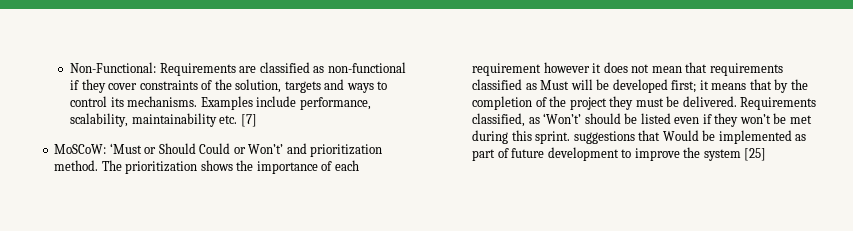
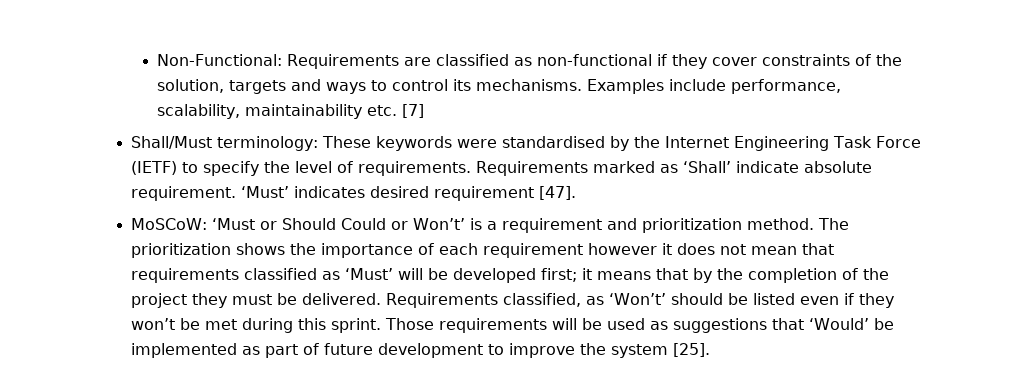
(257, 120) none -> [131,136,922,151] [131,161,873,176] [131,186,577,201] // Shall/Must terminology: These keywords were standardised by the Internet Engineering Task Force (IETF) to specify the level of requirements. Requirements marked as ‘Shall’ indicate absolute requirement. ‘Must’ indicates desired requirement [47].
(284, 149) none -> [470,218,603,233] is a requirement
[540,80,570,90] Must -> [345,268,394,280] ‘Must’
(571, 137) none -> [385,318,669,333] Those requirements will be used as
[662,130,699,141] Would -> [809,318,870,330] ‘Would’
[744,148,767,161] [25] -> [673,343,711,357] [25].

